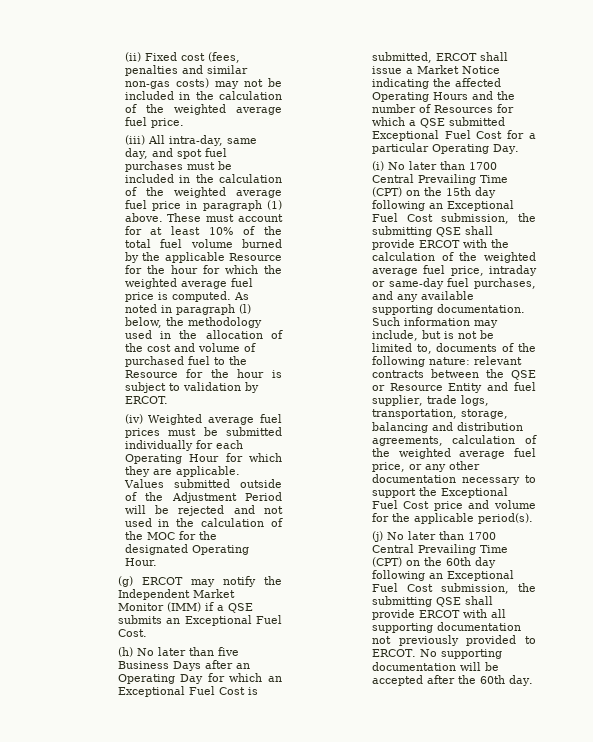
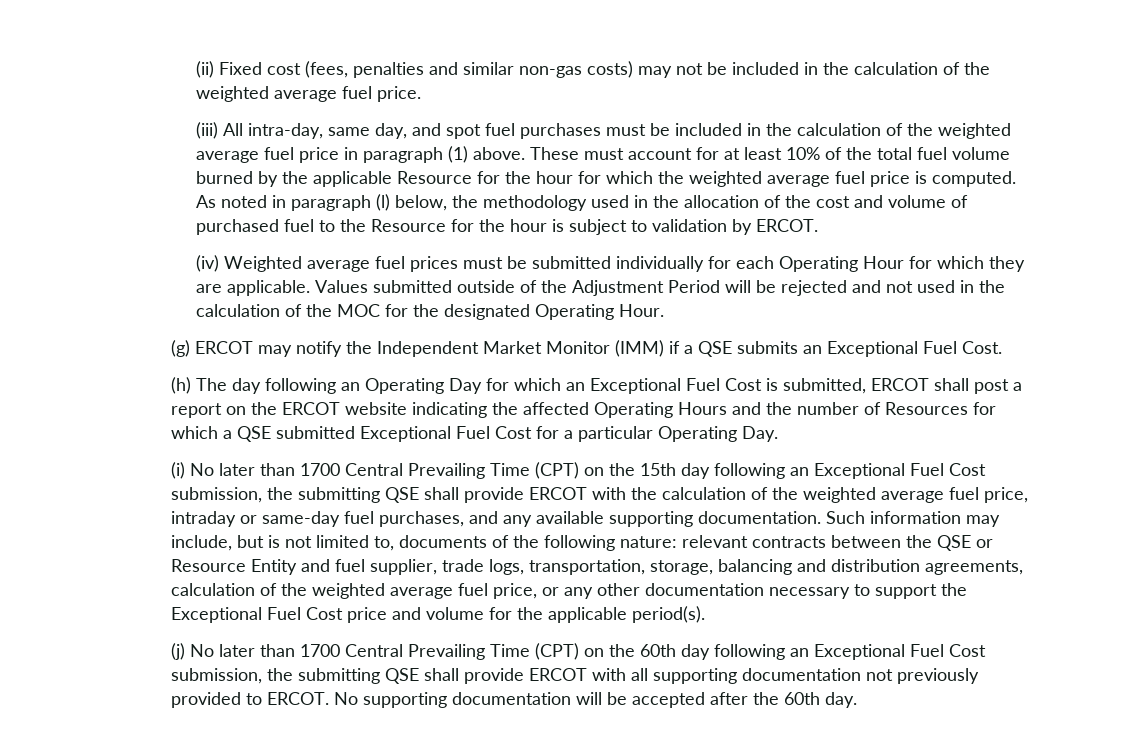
[136,647,239,656] [117,660,233,671] No later than five Business Days after -> [196,378,337,394] The day following
[371,65,500,74] issue a Market Notice -> [974,379,1023,394] [171,402,408,418] post a report on the ERCOT website
[479,330,494,339] be -> (313, 542) none

